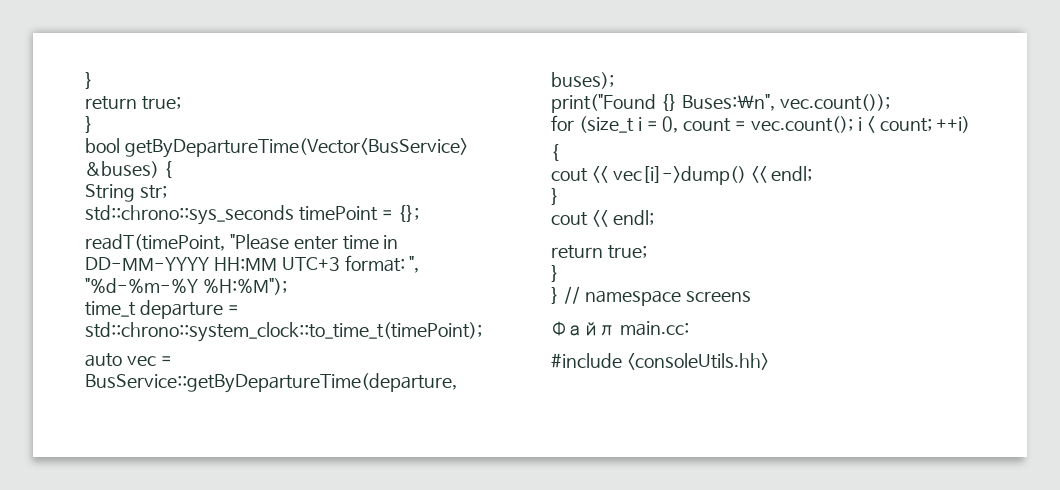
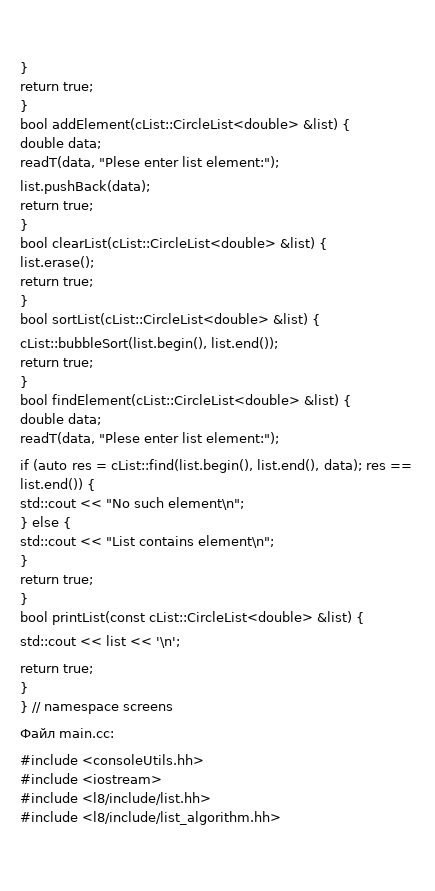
[85,72,93,89] [85,96,181,110] [85,116,93,133] [85,138,468,158] [85,161,172,178] [85,184,167,202] [85,205,419,225] [85,234,399,251] [85,255,420,273] [85,278,287,295] [85,300,239,319] [85,322,482,342] [85,353,172,367] [85,373,457,393] [551,72,614,89] [551,94,890,113] [551,115,971,133] [551,144,559,161] [551,166,813,185] [551,188,559,205] [551,210,654,227] } // return true; // } // bool getByDepartureTime(Vector<BusService> &buses) { // String str; // std::chrono::sys_seconds timePoint = {}; // readT(timePoint, "Please enter time in DD-MM-YYYY HH:MM UTC+3 format: ", "%d-%m-%Y %H:%M"); // time_t departure = std::chrono::system_clock::to_time_t(timePoint); // auto vec = BusService::getByDepartureTime(departure, buses); // print("Found {} Buses:\n", vec.count()); // for (size_t i = 0, count = vec.count(); i < count; ++i) // { // cout << vec[i]->dump() << endl; // } // cout << endl; -> [20,62,28,74] [20,82,93,92] [20,100,28,112] [20,118,350,131] [20,137,101,149] [20,156,279,168] [20,180,150,194] [20,201,93,211] [20,219,28,231] [20,237,327,250] [20,256,94,268] [20,277,93,287] [20,295,28,307] [20,313,320,326] [20,337,278,351] [20,358,93,368] [20,376,28,388] [20,394,351,407] [20,413,101,425] [20,432,279,444] [20,459,412,473] [20,478,95,491] [20,497,244,510] [20,516,71,529] [20,535,274,548] [20,555,28,567] [20,575,93,585] [20,593,28,605] [20,611,364,625] [20,635,180,648] } // return true; // } // bool addElement(cList::CircleList<double> &list) { // double data; // readT(data, "Plese enter list element:"); // list.pushBack(data); // return true; // } // bool clearList(cList::CircleList<double> &list) { // list.erase(); // return true; // } // bool sortList(cList::CircleList<double> &list) { // cList::bubbleSort(list.begin(), list.end()); // return true; // } // bool findElement(cList::CircleList<double> &list) { // double data; // readT(data, "Plese enter list element:"); // if (auto res = cList::find(list.begin(), list.end(), data); res == list.end()) { // std::cout << "No such element\n"; // } else { // std::cout << "List contains element\n"; // } // return true; // } // bool printList(const cList::CircleList<double> &list) { // std::cout << list << '\n';
(769, 361) none -> [20,773,162,784] [20,792,211,805] [20,811,281,825] // #include <iostream> // #include <l8/include/list.hh> // #include <l8/include/list_algorithm.hh>

